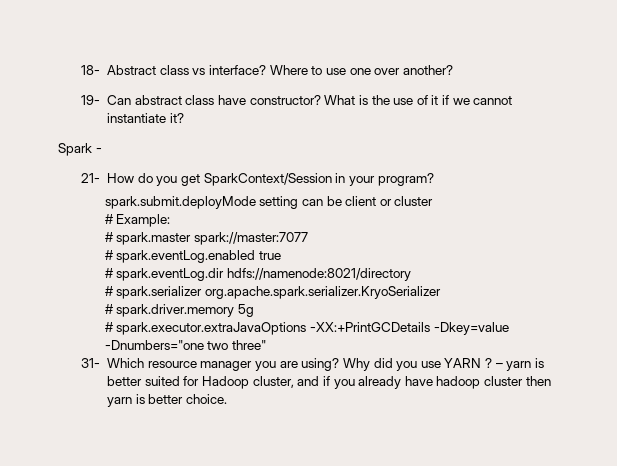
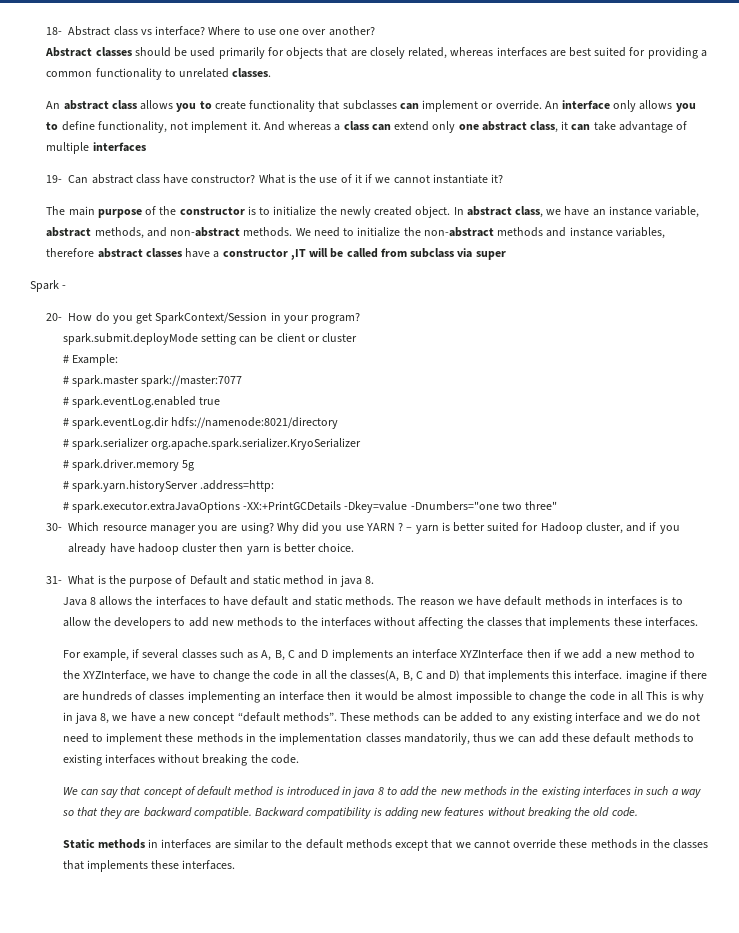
(453, 70) none -> [45,47,707,59] [46,68,272,80] [46,100,696,112] [46,121,688,133] [46,142,146,154] // Abstract classes should be used primarily for objects that are closely related, whereas interfaces are best suited for providing a common functionality to unrelated classes. // An abstract class allows you to create functionality that subclasses can implement or override. An interface only allows you to define functionality, not implement it. And whereas a class can extend only one abstract class, it can take advantage of multiple interfaces
(184, 118) none -> [46,206,700,218] [46,227,665,239] [46,248,506,260] // The main purpose of the constructor is to initialize the newly created object. In abstract class, we have an instance variable, abstract methods, and non-abstract methods. We need to initialize the non-abstract methods and instance variables, therefore abstract classes have a constructor ,IT will be called from subclass via super
[81,173,101,183] 21- -> [46,313,63,321] 20-
(254, 310) none -> [62,480,275,492] // # spark.yarn.historyServer .address=http:
[81,358,101,368] 31- -> [46,523,63,531] 30-
(227, 399) none -> [46,575,375,587] [62,596,683,606] [62,617,698,629] [62,649,696,661] [62,670,708,682] [62,691,704,703] [62,712,701,724] [62,733,694,745] [62,754,299,766] [62,786,701,798] [61,807,638,819] [62,839,709,851] [62,860,236,872] // 31- What is the purpose of Default and static method in java 8. // Java 8 allows the interfaces to have default and static methods. The reason we have default methods in interfaces is to allow the developers to add new methods to the interfaces without affecting the classes that implements these interfaces. // For example, if several classes such as A, B, C and D implements an interface XYZInterface then if we add a new method to the XYZInterface, we have to change the code in all the classes(A, B, C and D) that implements this interface. imagine if there are hundreds of classes implementing an interface then it would be almost impossible to change the code in all This is why in java 8, we have a new concept “default methods”. These methods can be added to any existing interface and we do not need to implement these methods in the implementation classes mandatorily, thus we can add these default methods to existing interfaces without breaking the code. // We can say that concept of default method is introduced in java 8 to add the new methods in the existing interfaces in such a way so that they are backward compatible. Backward compatibility is adding new features without breaking the old code. // Static methods in interfaces are similar to the default methods except that we cannot override these methods in the classes that implements these interfaces.

